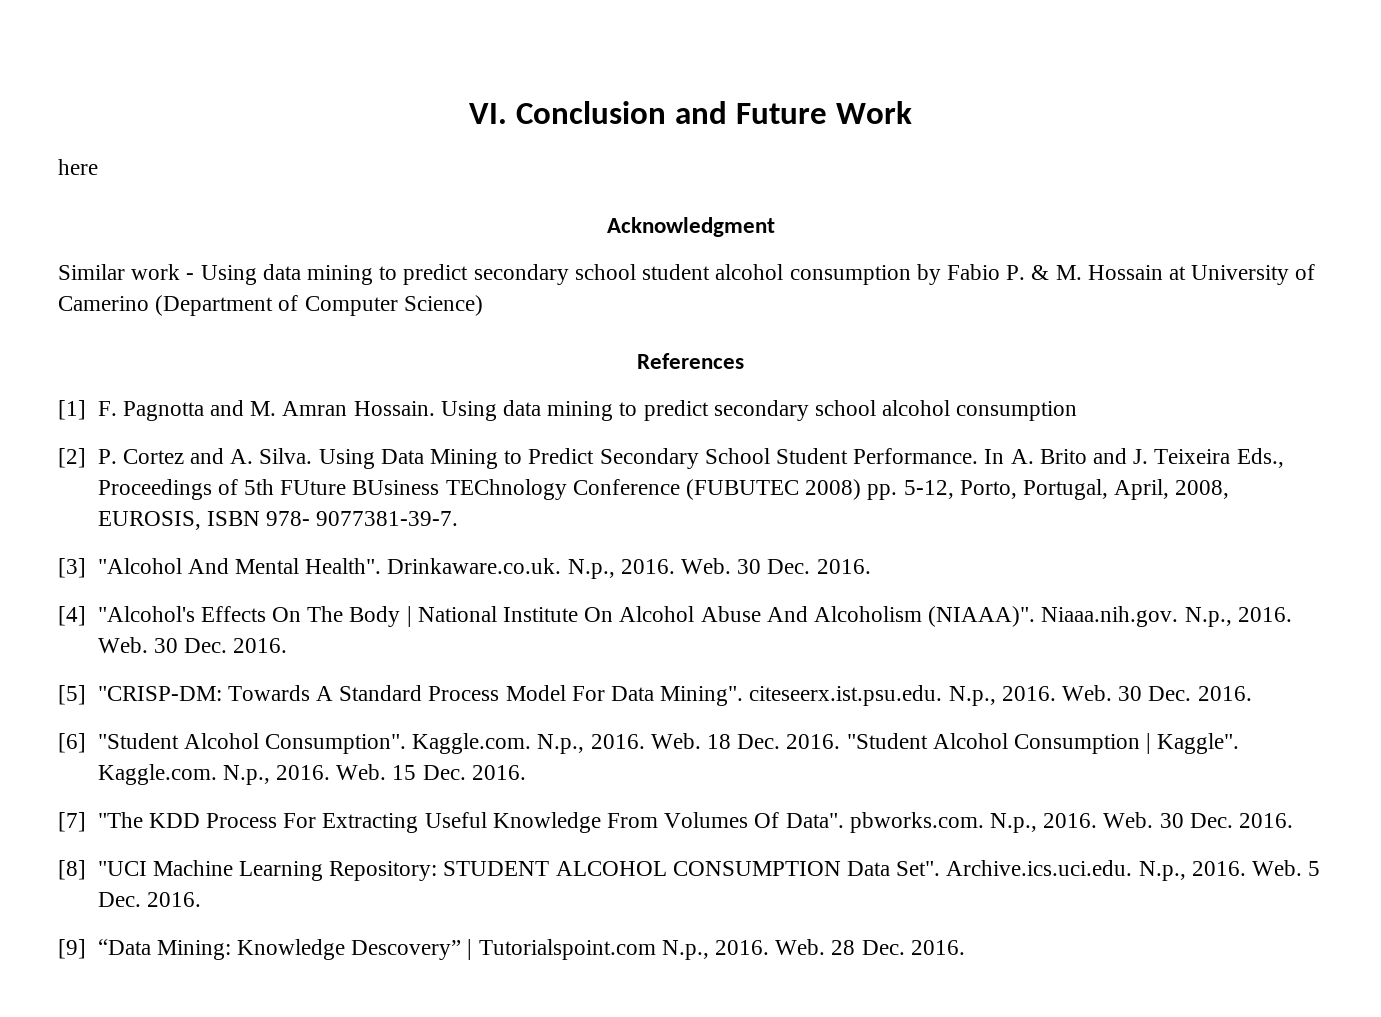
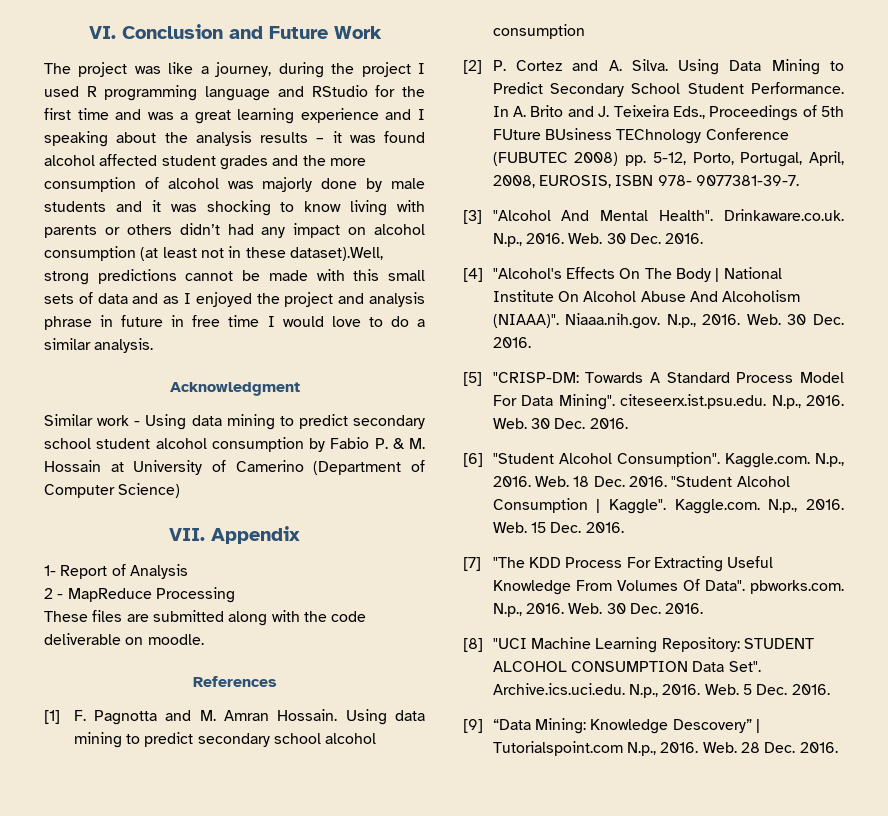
[58,159,98,175] here -> [44,62,426,78] [44,85,426,101] [44,108,425,124] [44,131,425,147] [44,154,366,170] [44,177,425,192] [44,200,425,216] [44,223,425,238] [44,246,383,261] [44,269,426,285] [44,292,426,307] [44,315,426,330] [44,338,154,353] The project was like a journey, during the project I used R programming language and RStudio for the first time and was a great learning experience and I speaking about the analysis results – it was found alcohol affected student grades and the more consumption of alcohol was majorly done by male students and it was shocking to know living with parents or others didn’t had any impact on alcohol consumption (at least not in these dataset).Well, strong predictions cannot be made with this small sets of data and as I enjoyed the project and analysis phrase in future in free time I would love to do a similar analysis.
(483, 305) none -> [169,526,300,544] [44,564,188,579] [44,587,235,603] [44,610,367,626] [44,633,204,645] // VII. Appendix // 1- Report of Analysis // 2 - MapReduce Processing // These files are submitted along with the code deliverable on moodle.

